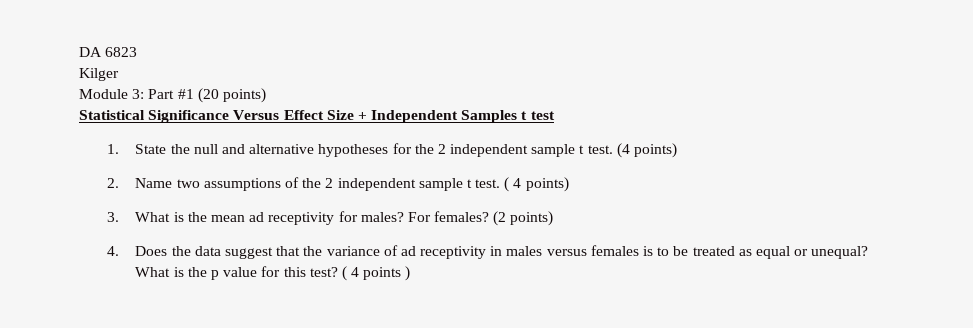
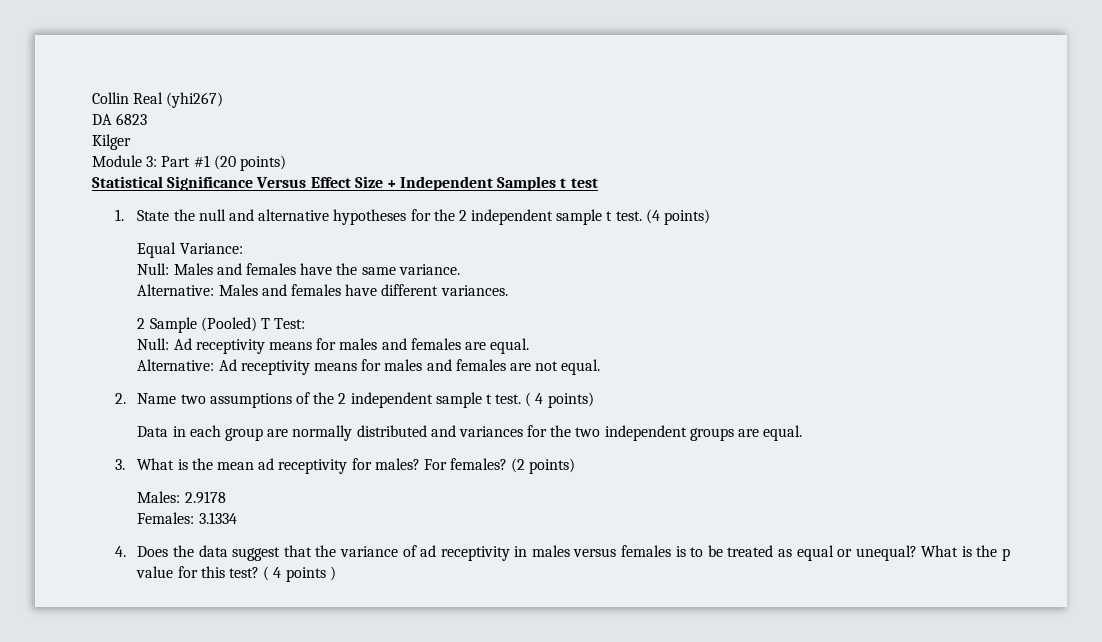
(79, 52) none -> [92,92,224,108] Collin Real (yhi267) //
(678, 150) none -> [137,242,243,258] [137,263,460,275] [137,284,508,296] [137,317,306,333] [137,338,530,354] [137,359,601,375] // Equal Variance: // Null: Males and females have the same variance. // Alternative: Males and females have different variances. // 2 Sample (Pooled) T Test: // Null: Ad receptivity means for males and females are equal. // Alternative: Ad receptivity means for males and females are not equal.
(569, 184) none -> [137,425,803,441] // Data in each group are normally distributed and variances for the two independent groups are equal.
(554, 218) none -> [137,491,226,504] [137,512,237,524] // Males: 2.9178 // Females: 3.1334

